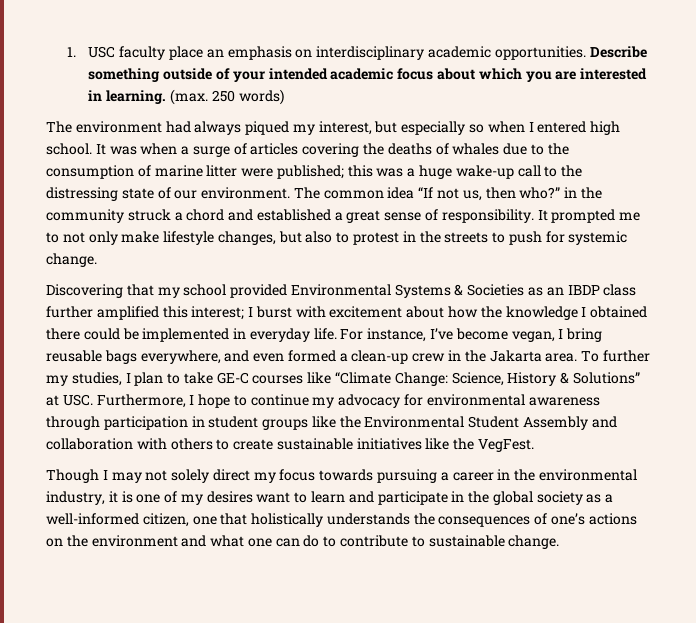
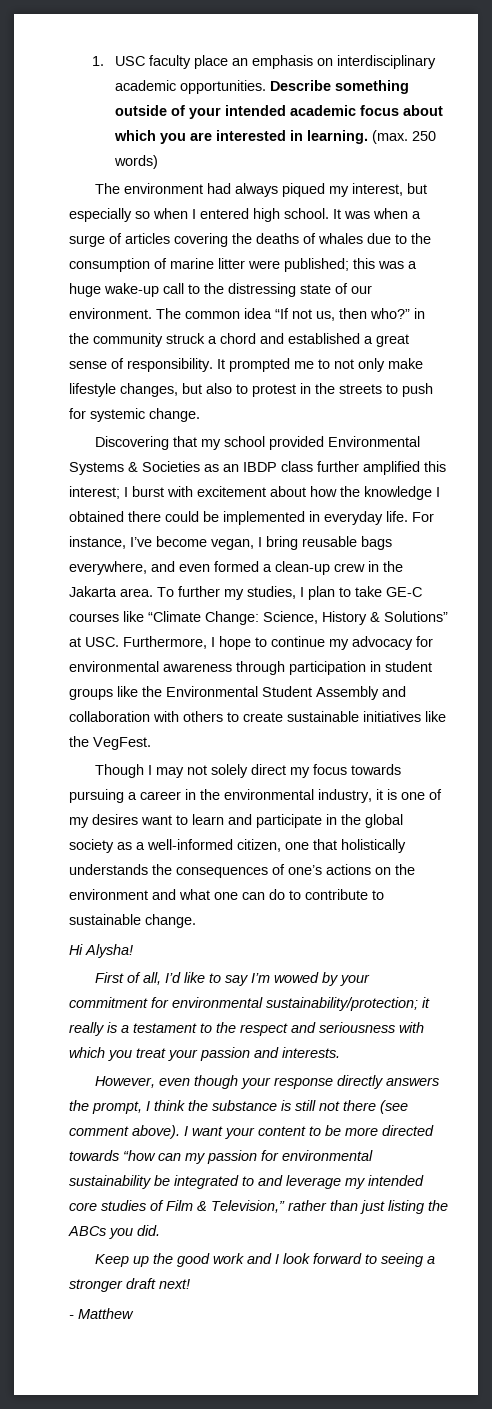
(560, 542) none -> [69,944,133,958] [95,972,371,986] [69,997,430,1011] [69,1022,424,1036] [69,1047,340,1061] [95,1075,440,1089] [69,1100,408,1114] [69,1125,434,1139] [69,1150,373,1164] [69,1175,424,1189] [69,1200,448,1214] [68,1225,160,1239] [95,1253,436,1267] [69,1278,190,1292] [69,1308,134,1319] // Hi Alysha! // First of all, I’d like to say I’m wowed by your commitment for environmental sustainability/protection; it really is a testament to the respect and seriousness with which you treat your passion and interests. // However, even though your response directly answers the prompt, I think the substance is still not there (see comment above). I want your content to be more directed towards “how can my passion for environmental sustainability be integrated to and leverage my intended core studies of Film & Television,” rather than just listing the ABCs you did. // Keep up the good work and I look forward to seeing a stronger draft next! // - Matthew

